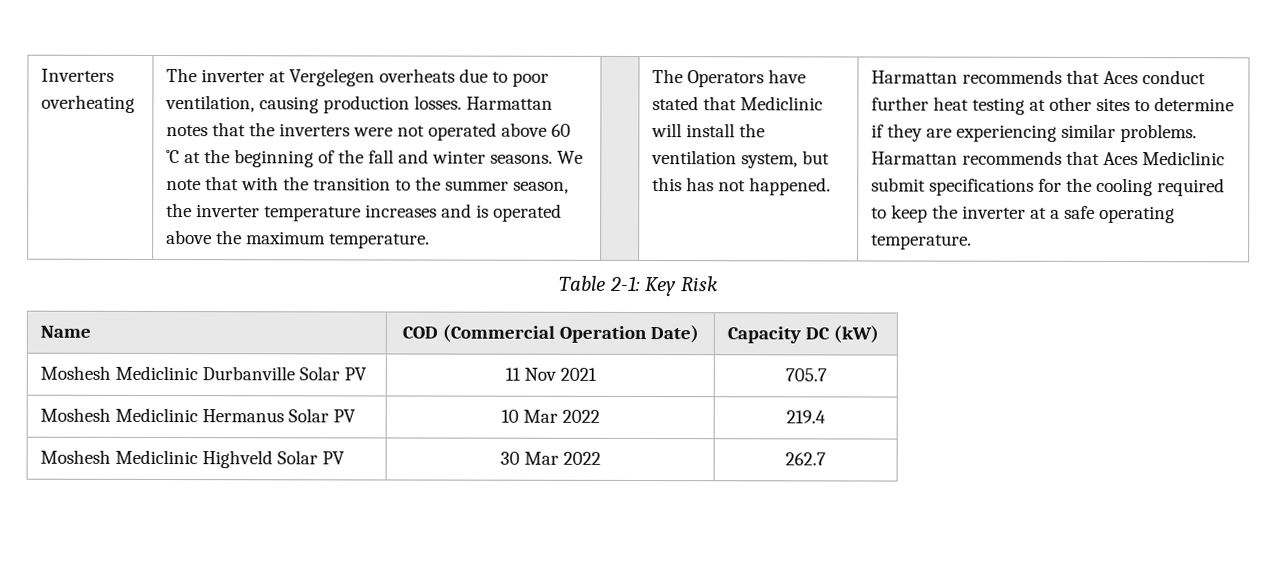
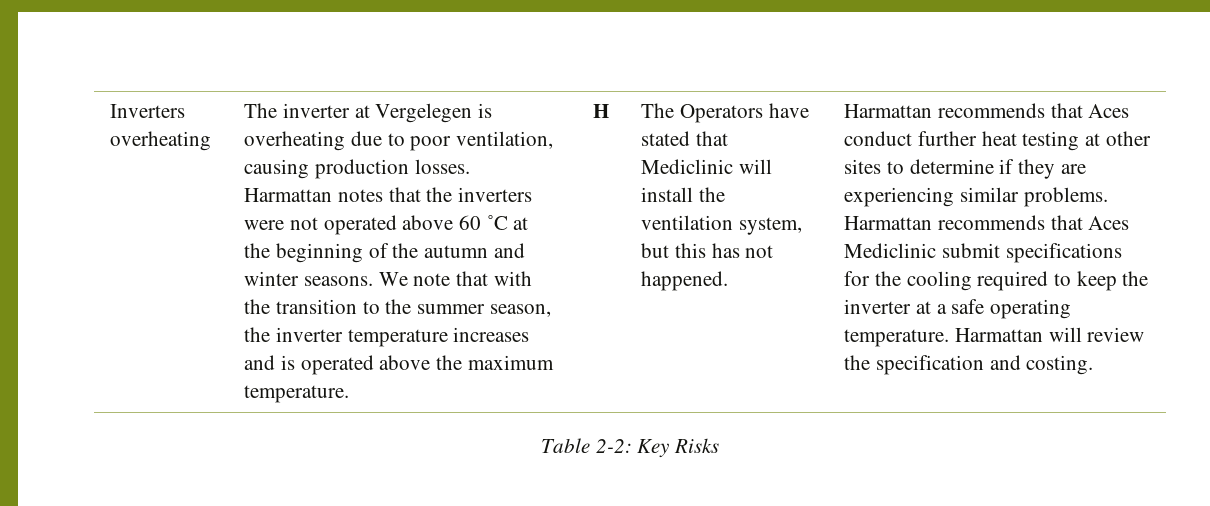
[378,68,455,83] overheats -> [477,103,492,118] [244,131,346,151] is overheating
[367,149,394,164] fall -> [423,245,488,258] autumn
(430, 241) none -> [592,104,609,118] H
[559,275,718,297] [39,325,91,338] [401,324,699,344] [726,325,879,344] [39,365,367,381] [504,367,597,381] [784,368,827,382] [39,407,356,423] [500,409,600,423] [786,410,826,424] [39,449,345,469] [499,451,601,465] [785,452,826,466] // Table 2-1: Key Risk // Name | COD (Commercial Operation Date) | Capacity DC (kW) // Moshesh Mediclinic Durbanville Solar PV | 11 Nov 2021 | 705.7 // Moshesh Mediclinic Hermanus Solar PV | 10 Mar 2022 | 219.4 // Moshesh Mediclinic Highveld Solar PV | 30 Mar 2022 | 262.7 -> [954,327,1145,342] [844,355,1094,375] [540,438,720,458] Harmattan will review the specification and costing. // Table 2-2: Key Risks

